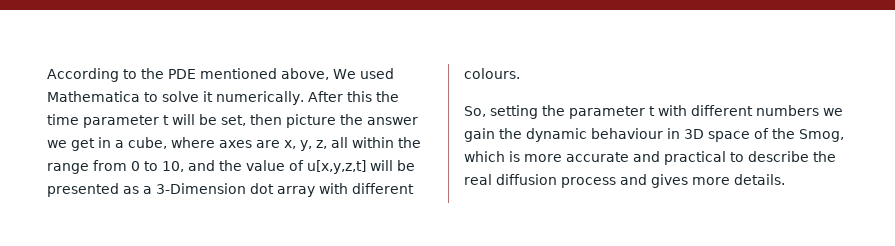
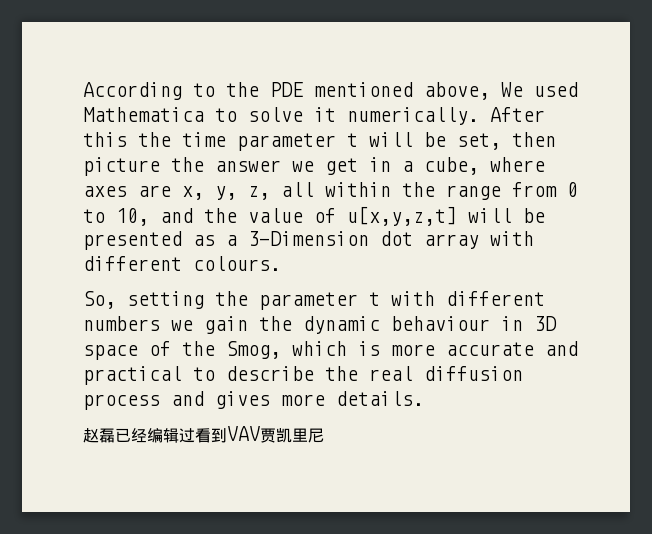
(785, 179) none -> [83,426,324,443] // 赵磊已经编辑过看到VAV贾凯里尼

